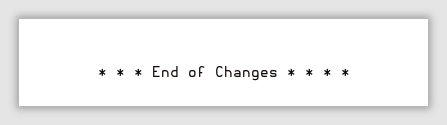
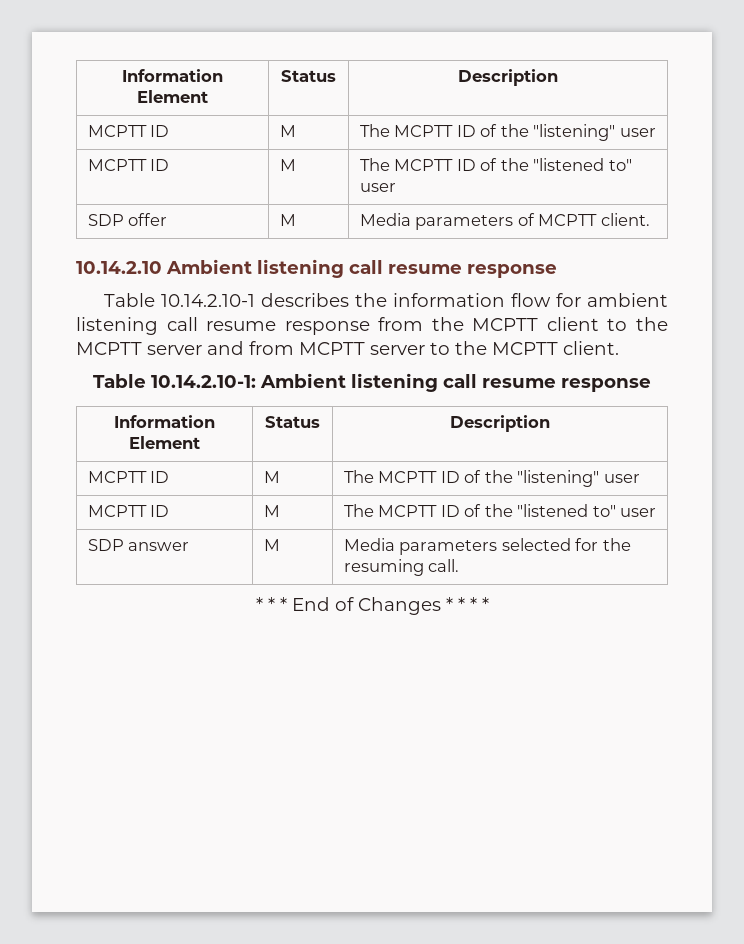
(97, 72) none -> [122,69,223,82] [137,90,208,103] [281,70,336,82] [458,69,558,86] [87,125,170,137] [279,125,296,137] [359,124,656,141] [87,159,170,171] [279,159,296,171] [359,158,632,171] [359,183,396,192] [87,213,168,226] [279,214,296,226] [359,213,650,230] [76,259,557,278] [103,293,668,307] [76,317,668,335] [76,341,619,355] [93,373,651,392] [114,415,215,428] [129,436,200,449] [265,416,320,428] [450,415,550,432] [87,471,170,483] [263,471,280,483] [343,470,640,487] [87,505,170,517] [263,505,280,517] [343,504,657,517] [87,539,190,551] [263,539,280,551] [343,538,631,555] [343,559,460,576] Information Element | Status | Description // MCPTT ID | M | The MCPTT ID of the "listening" user // MCPTT ID | M | The MCPTT ID of the "listened to" user // SDP offer | M | Media parameters of MCPTT client. // 10.14.2.10 Ambient listening call resume response // Table 10.14.2.10-1 describes the information flow for ambient listening call resume response from the MCPTT client to the MCPTT server and from MCPTT server to the MCPTT client. // Table 10.14.2.10-1: Ambient listening call resume response // Information Element | Status | Description // MCPTT ID | M | The MCPTT ID of the "listening" user // MCPTT ID | M | The MCPTT ID of the "listened to" user // SDP answer | M | Media parameters selected for the resuming call. //

